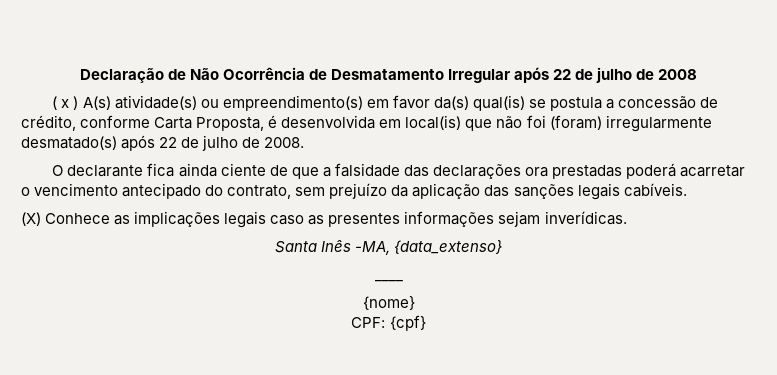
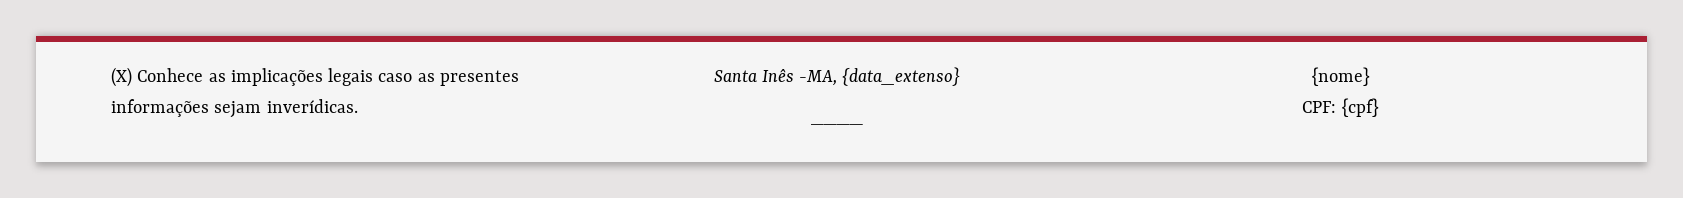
[79,67,698,83] [52,95,719,111] [21,115,712,132] [21,135,305,151] [52,163,746,179] [21,183,687,200] Declaração de Não Ocorrência de Desmatamento Irregular após 22 de julho de 2008 // ( x ) A(s) atividade(s) ou empreendimento(s) em favor da(s) qual(is) se postula a concessão de crédito, conforme Carta Proposta, é desenvolvida em local(is) que não foi (foram) irregularmente desmatado(s) após 22 de julho de 2008. // O declarante fica ainda ciente de que a falsidade das declarações ora prestadas poderá acarretar o vencimento antecipado do contrato, sem prejuízo da aplicação das sanções legais cabíveis. // -> (111, 77) none

